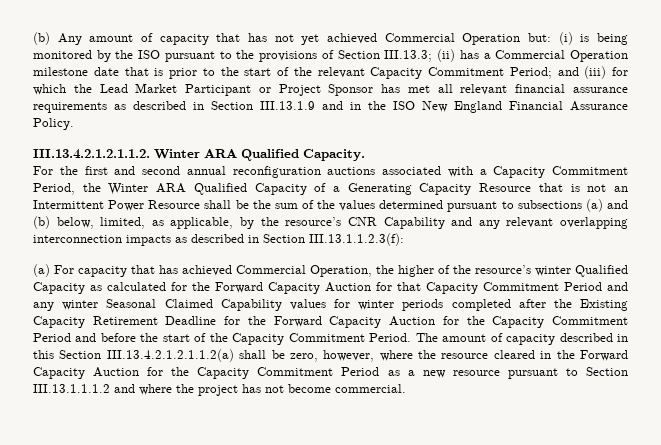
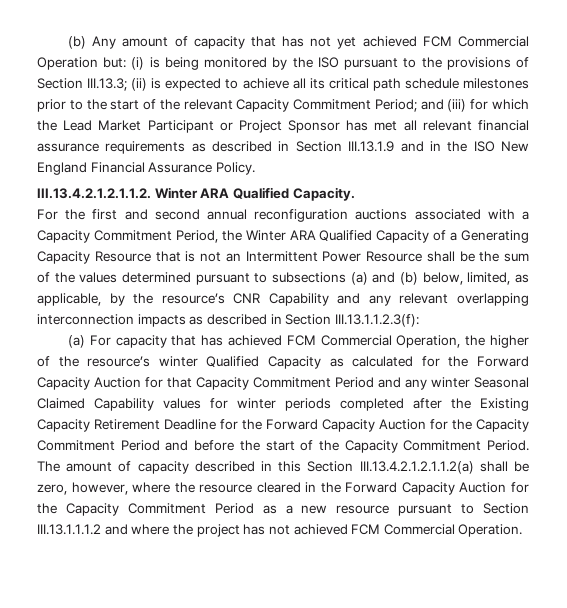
(377, 38) none -> [422,36,452,47] FCM
[459,50,629,62] [33,67,164,76] has a Commercial Operation milestone date that is -> [151,78,529,91] is expected to achieve all its critical path schedule milestones
(232, 270) none -> [286,335,316,346] FCM
[288,384,406,393] become commercial. -> [293,524,523,537] achieved FCM Commercial Operation.

